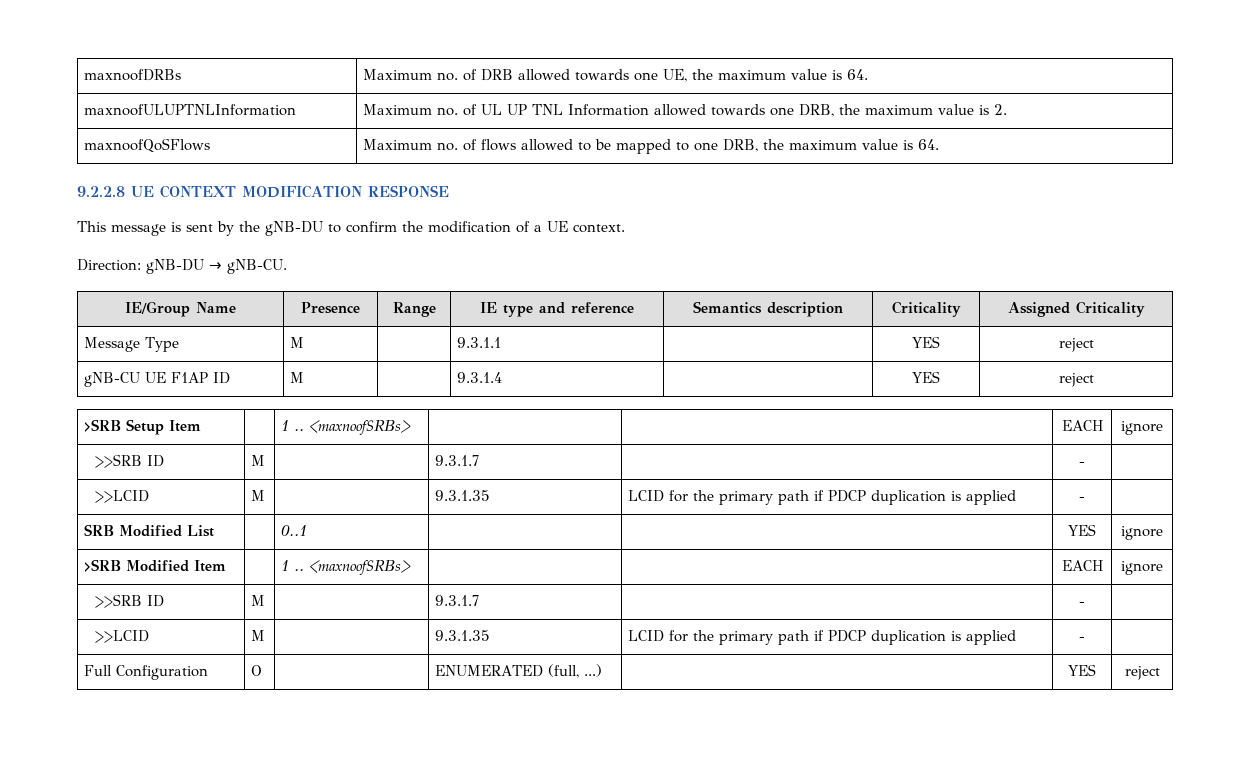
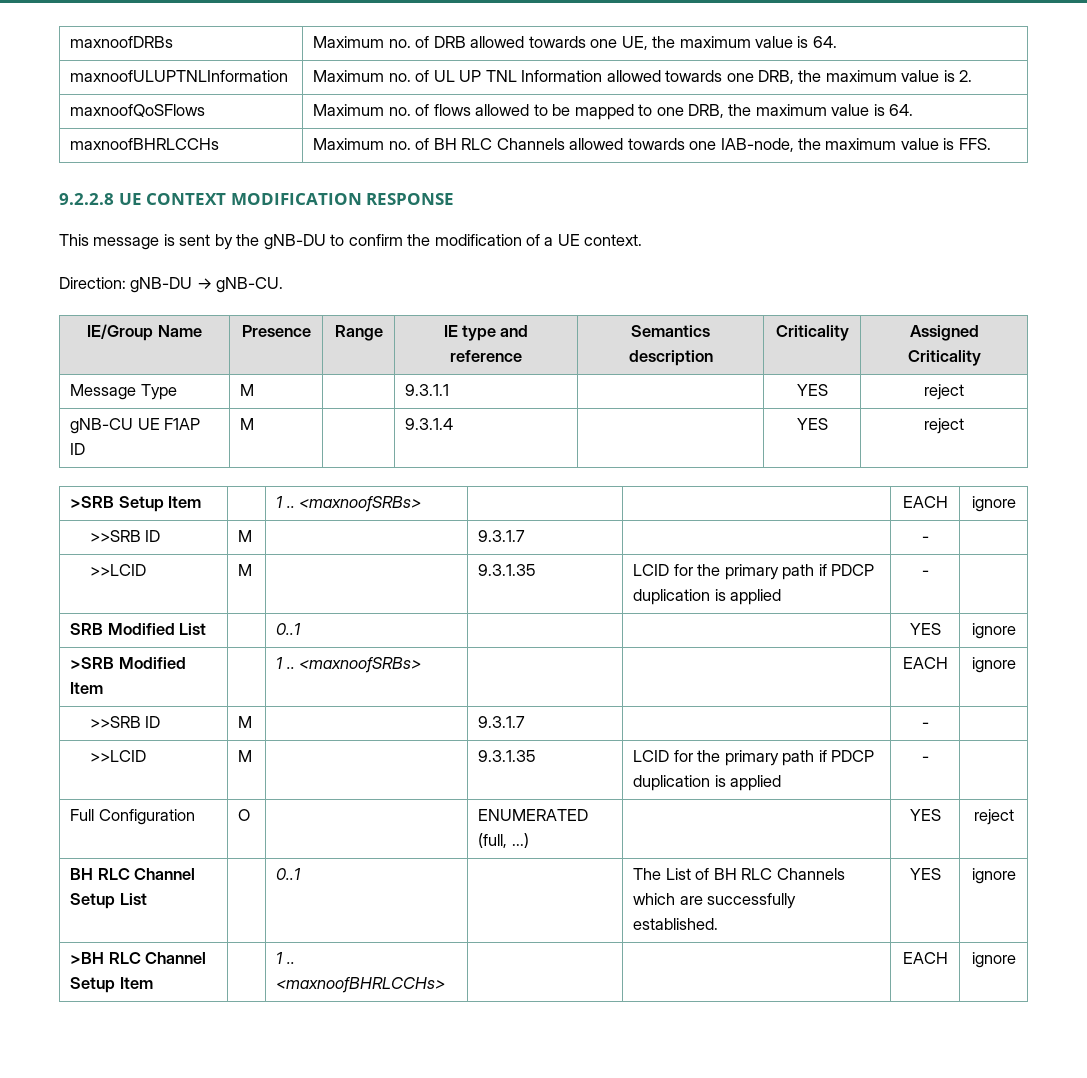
(939, 144) none -> [70,138,220,150] [313,138,991,152] // maxnoofBHRLCCHs | Maximum no. of BH RLC Channels allowed towards one IAB-node, the maximum value is FFS.
(1160, 673) none -> [70,868,196,880] [70,893,147,909] [276,868,302,880] [633,868,845,880] [633,893,797,909] [633,918,719,930] [909,868,941,880] [971,868,1016,884] [70,952,207,964] [70,977,153,993] [276,952,295,964] [276,977,446,993] [902,952,948,964] [971,952,1016,968] // BH RLC Channel Setup List | | 0..1 | | The List of BH RLC Channels which are successfully established. | YES | ignore // >BH RLC Channel Setup Item | | 1 .. <maxnoofBHRLCCHs> | | | EACH | ignore

